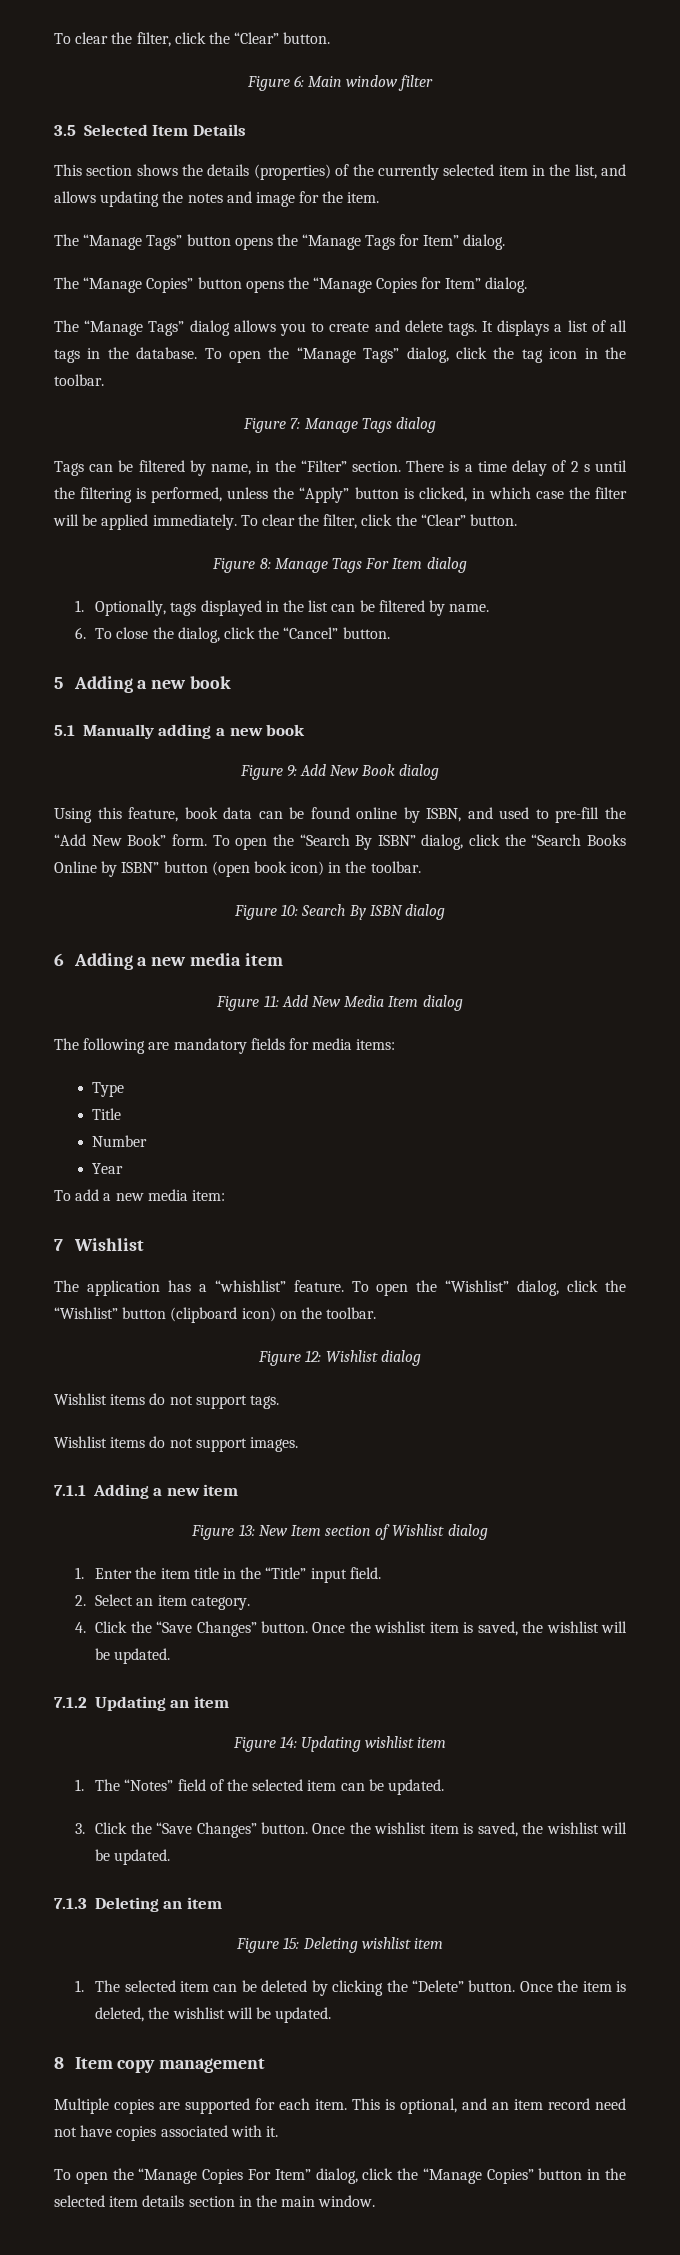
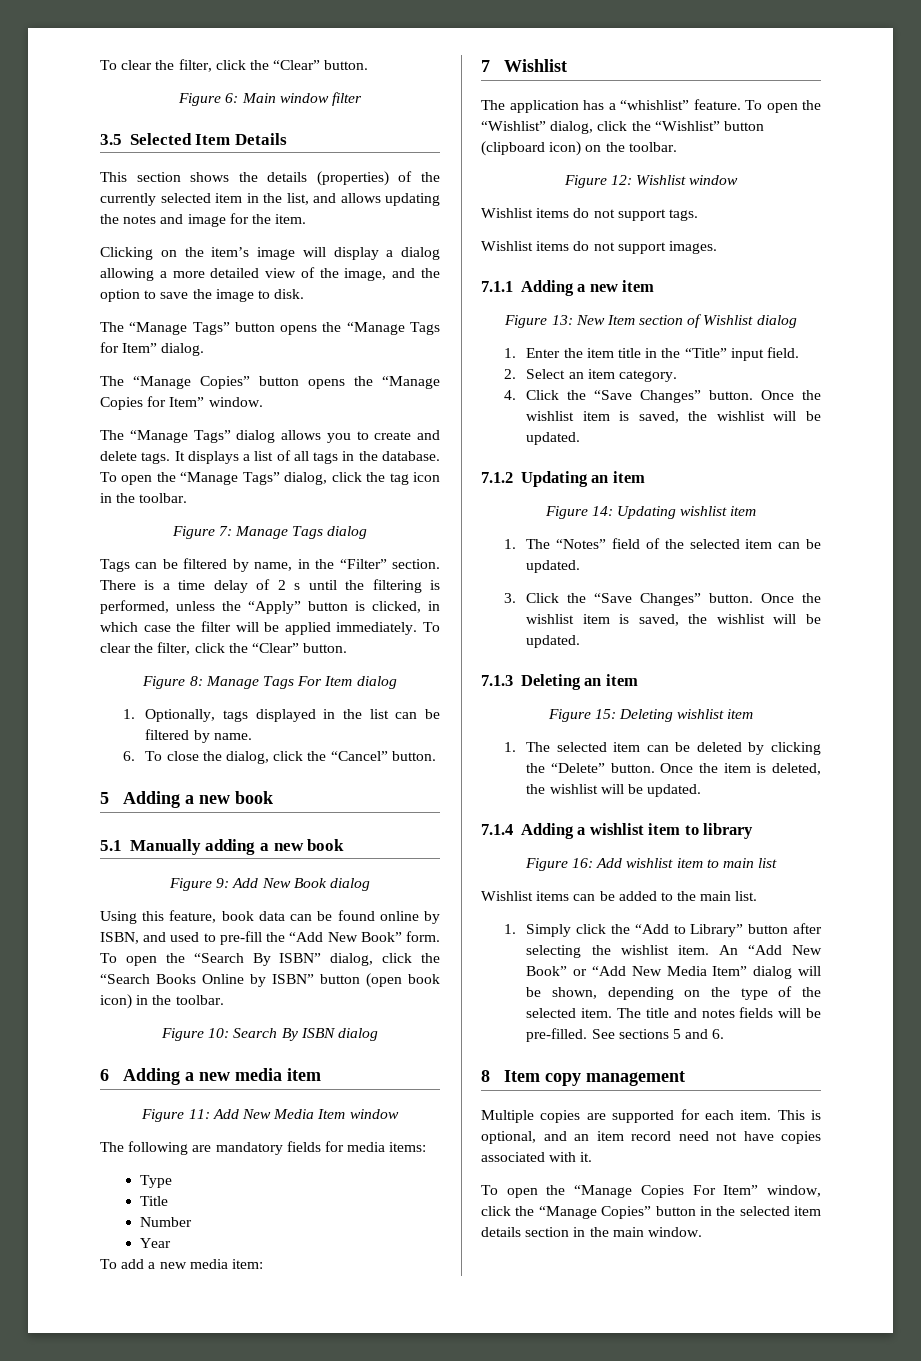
(380, 197) none -> [100,247,440,260] [100,267,440,281] [100,289,305,302] // Clicking on the item’s image will display a dialog allowing a more detailed view of the image, and the option to save the image to disk.
[484,277,527,293] dialog. -> [208,397,263,407] window.
[422,995,463,1011] dialog -> [349,1109,399,1119] window
[380,1350,421,1366] dialog -> [689,175,739,185] window
(332, 2015) none -> [481,823,754,839] [524,858,778,871] [481,891,758,901] [503,923,822,937] [526,945,822,958] [526,966,821,979] [526,986,821,1000] [526,1007,821,1018] [526,1028,725,1042] // 7.1.4 Adding a wishlist item to library // Figure 16: Add wishlist item to main list // Wishlist items can be added to the main list. // 1. Simply click the “Add to Library” button after selecting the wishlist item. An “Add New Book” or “Add New Media Item” dialog will be shown, depending on the type of the selected item. The title and notes fields will be pre-filled. See sections 5 and 6.
[315,2168,358,2184] dialog, -> [767,1185,821,1197] window,

